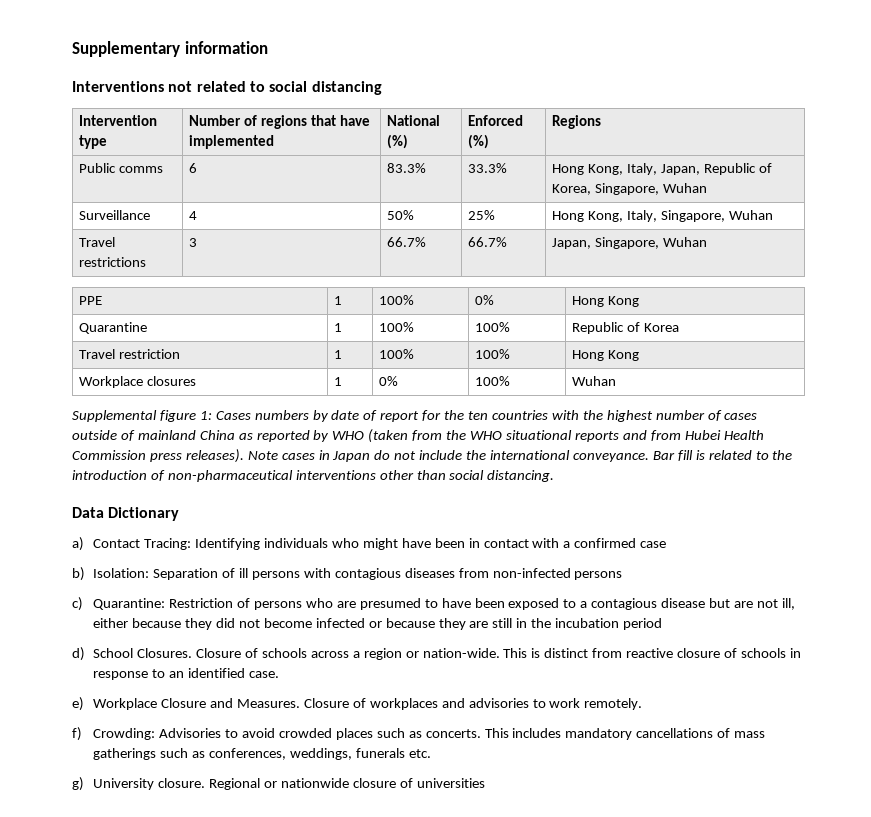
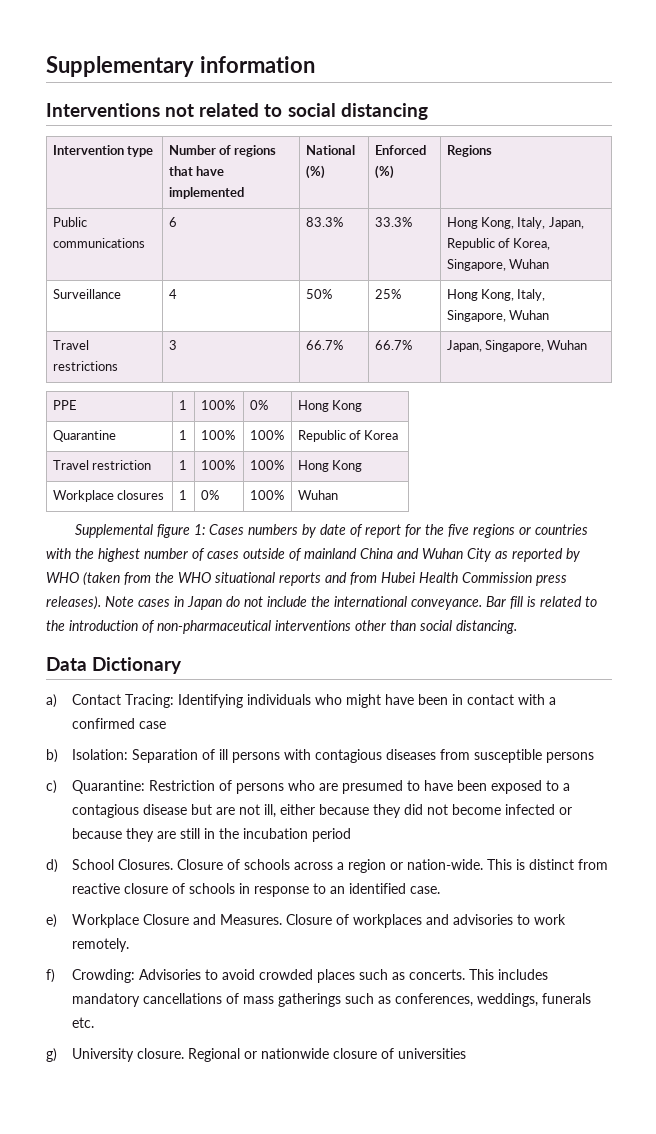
[119,166,164,173] comms -> [52,238,145,248] communications
[468,411,489,420] ten -> [447,524,531,538] five regions or
(235, 435) none -> [397,548,491,562] and Wuhan City
[492,568,571,578] non-infected -> [474,749,543,763] susceptible

